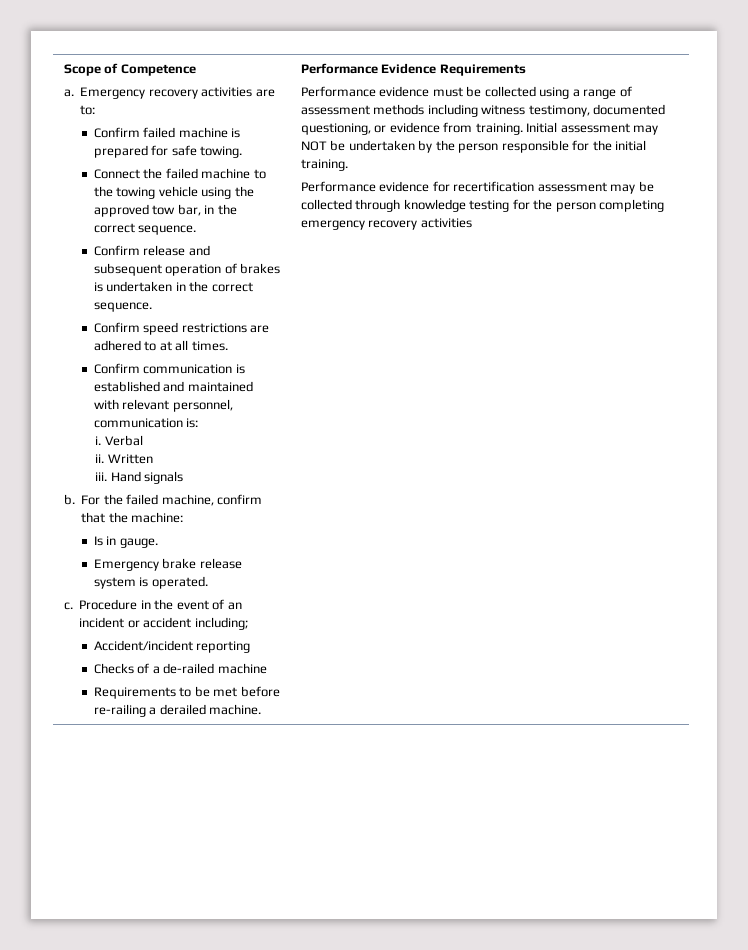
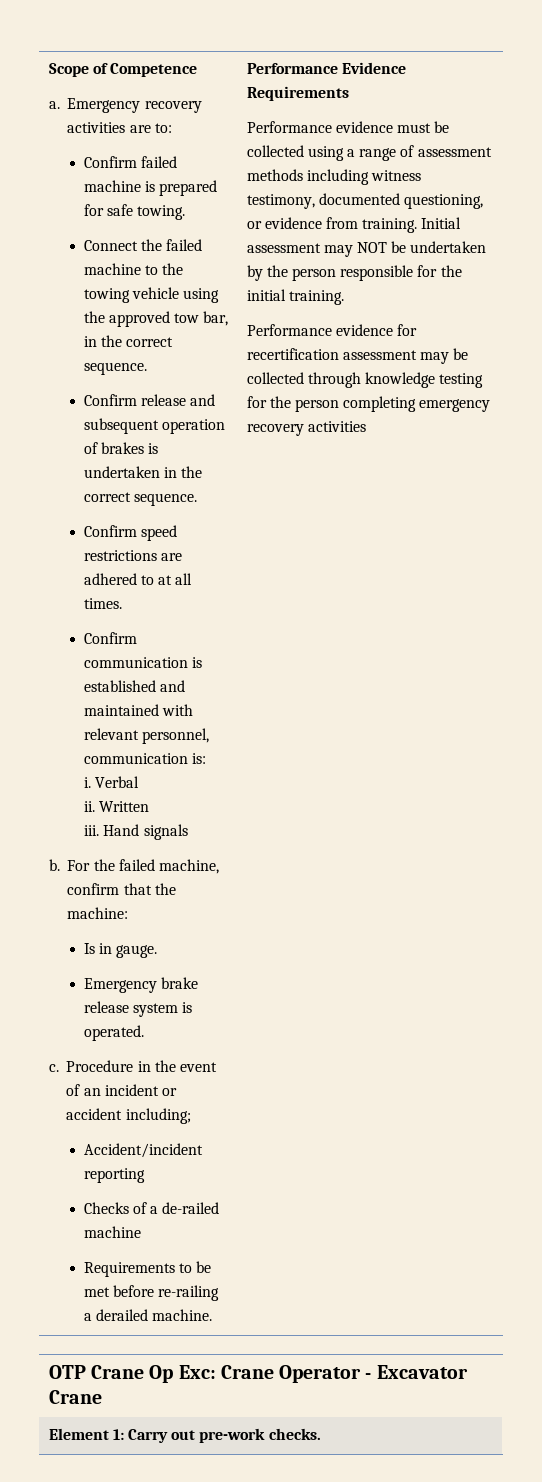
(472, 223) none -> [48,1365,468,1383] [48,1390,102,1404] [48,1428,321,1443] // OTP Crane Op Exc: Crane Operator - Excavator Crane // Element 1: Carry out pre-work checks.

